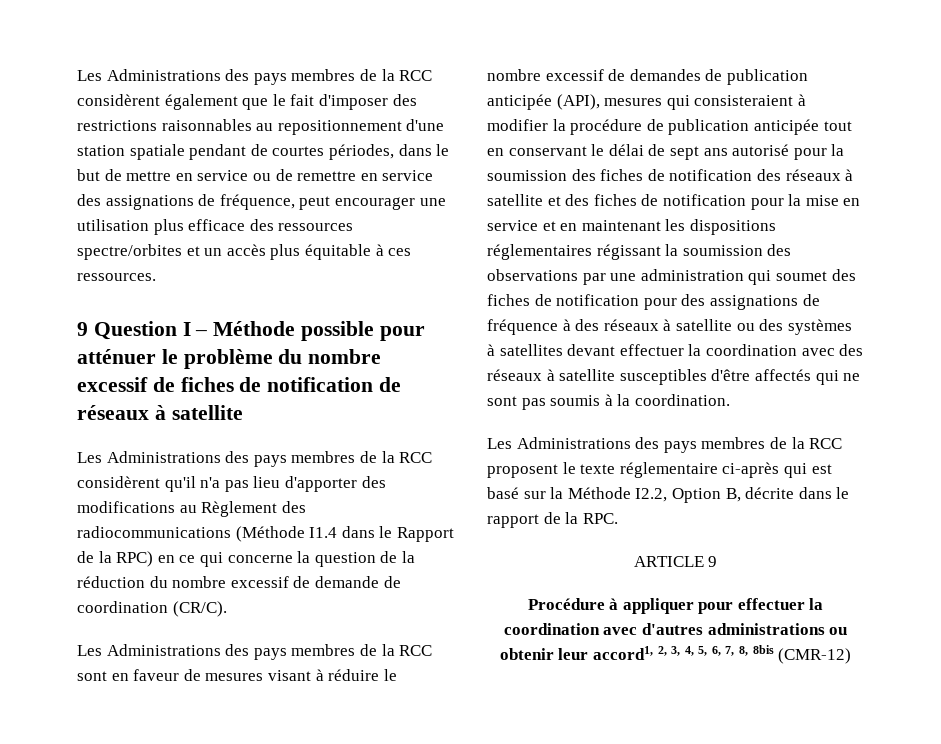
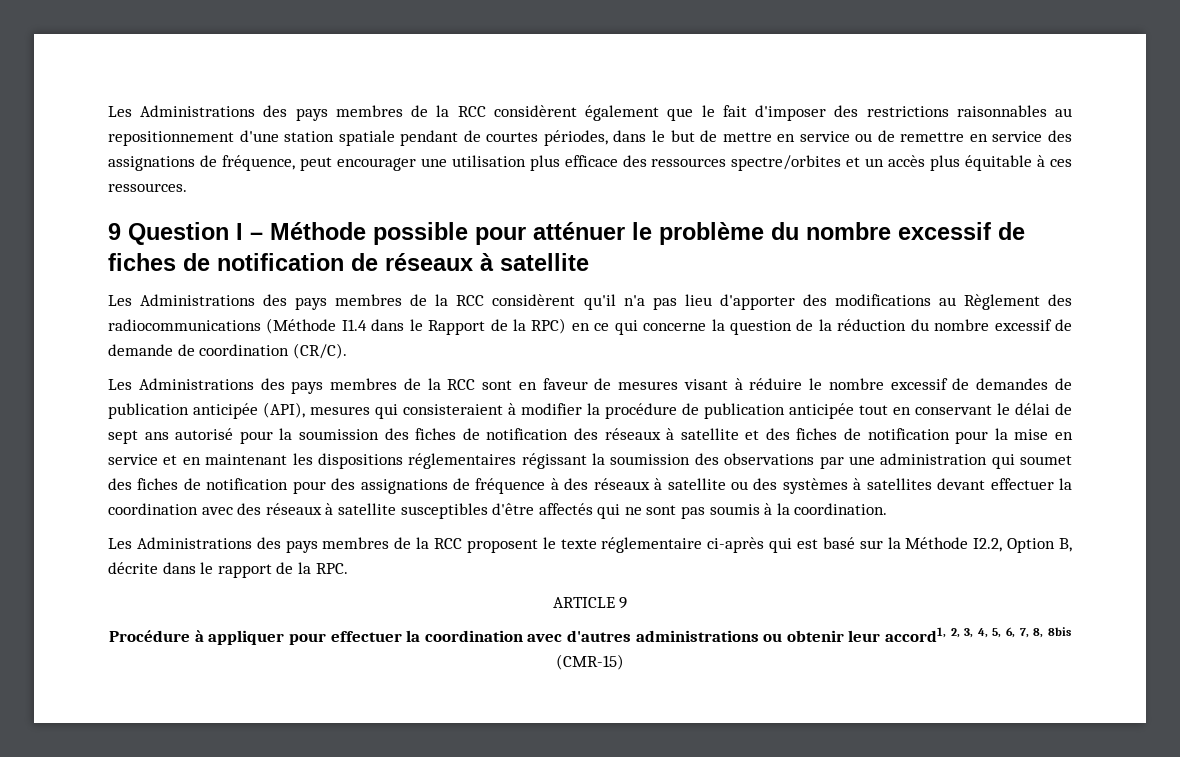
[778,648,852,664] (CMR-12) -> [556,654,624,670] (CMR-15)

